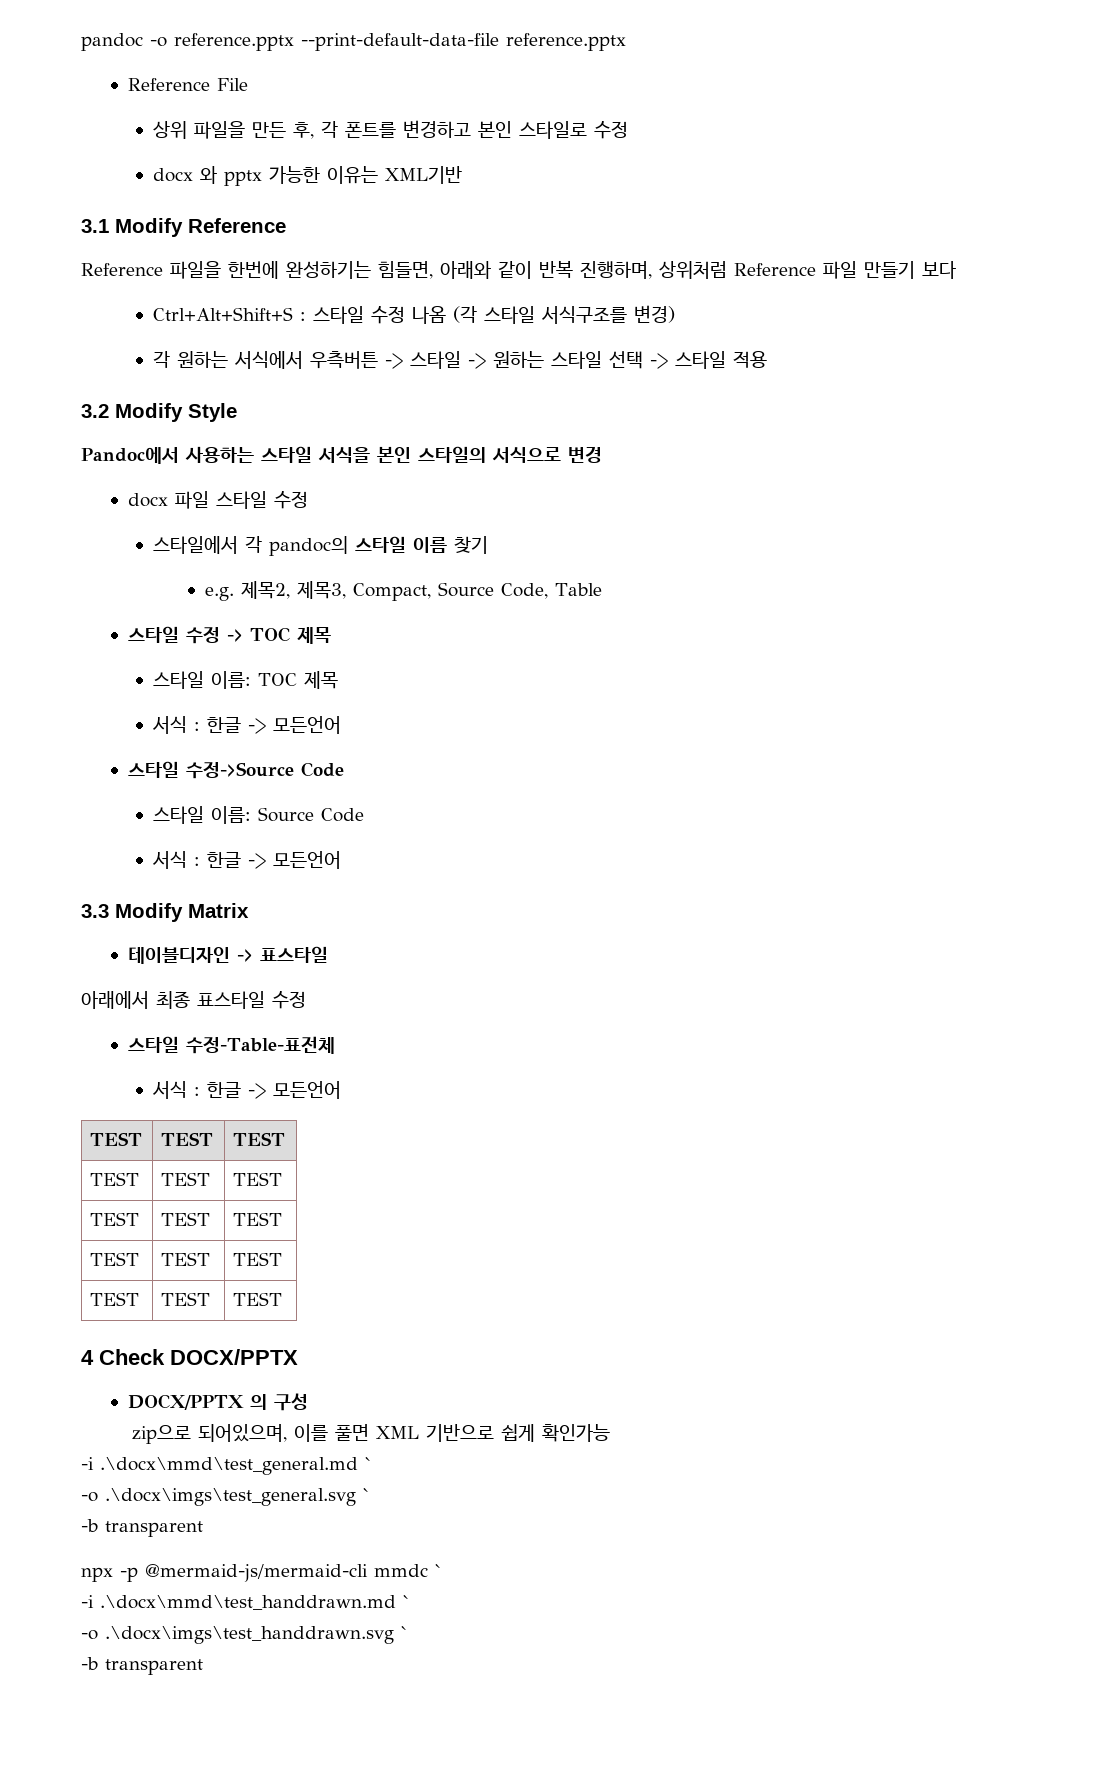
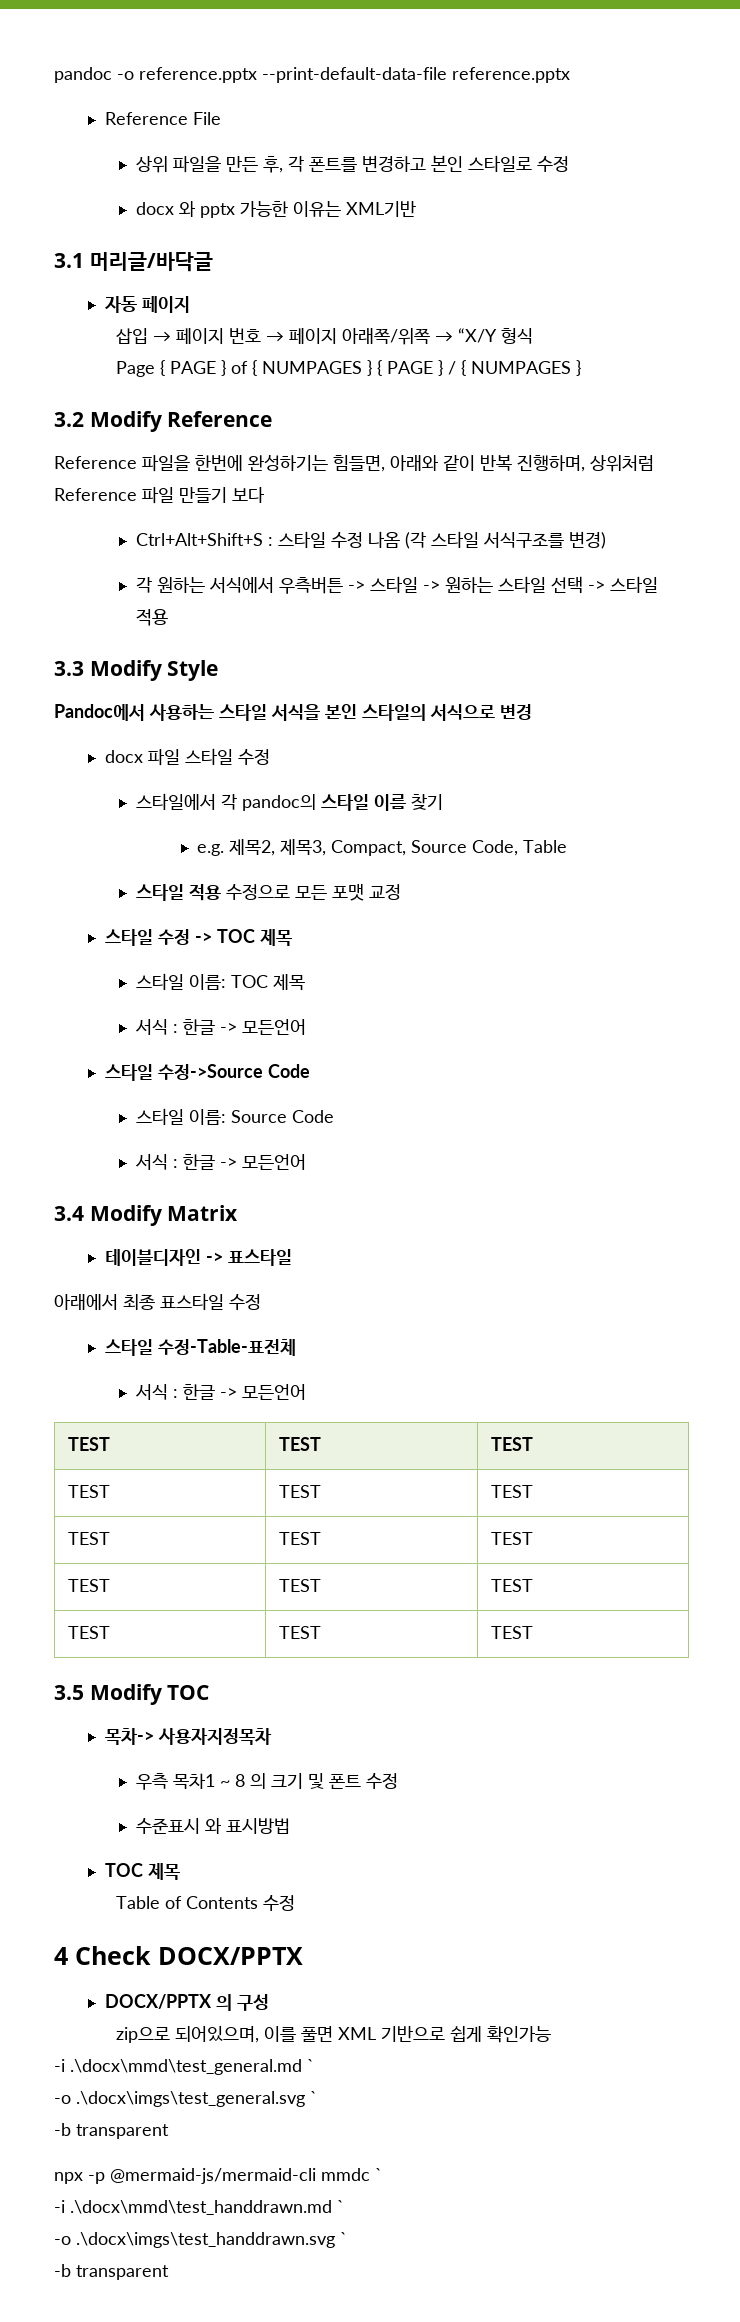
(109, 226) none -> [89,252,213,272] [103,296,190,313] [115,328,533,345] [115,360,581,377] [54,412,84,427] 머리글/바닥글 // 자동 페이지 // 삽입 → 페이지 번호 → 페이지 아래쪽/위쪽 → “X/Y 형식 // Page { PAGE } of { NUMPAGES } { PAGE } / { NUMPAGES } // 3.2
[81,404,109,418] 3.2 -> [54,661,84,676] 3.3
(602, 589) none -> [135,884,401,901] // 스타일 적용 수정으로 모든 포맷 교정
[81,904,109,918] 3.3 -> [54,1206,84,1221] 3.4
(283, 1299) none -> [54,1684,210,1705] [104,1728,272,1745] [135,1773,398,1790] [135,1818,290,1834] [104,1863,180,1880] [115,1895,295,1911] // 3.5 Modify TOC // 목차-> 사용자지정목차 // 우측 목차1 ~ 8 의 크기 및 폰트 수정 // 수준표시 와 표시방법 // TOC 제목 // Table of Contents 수정

